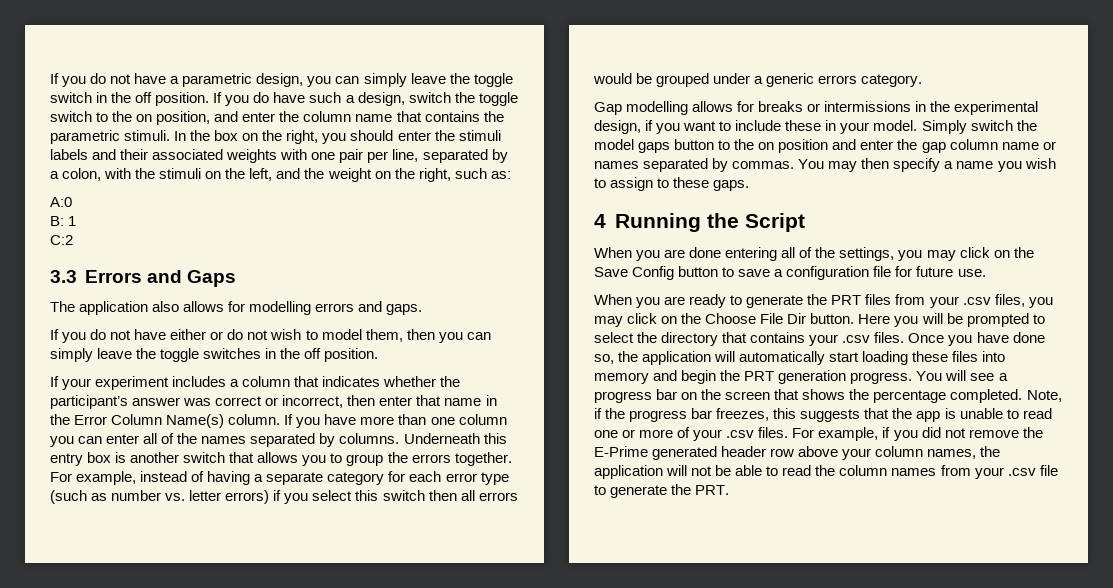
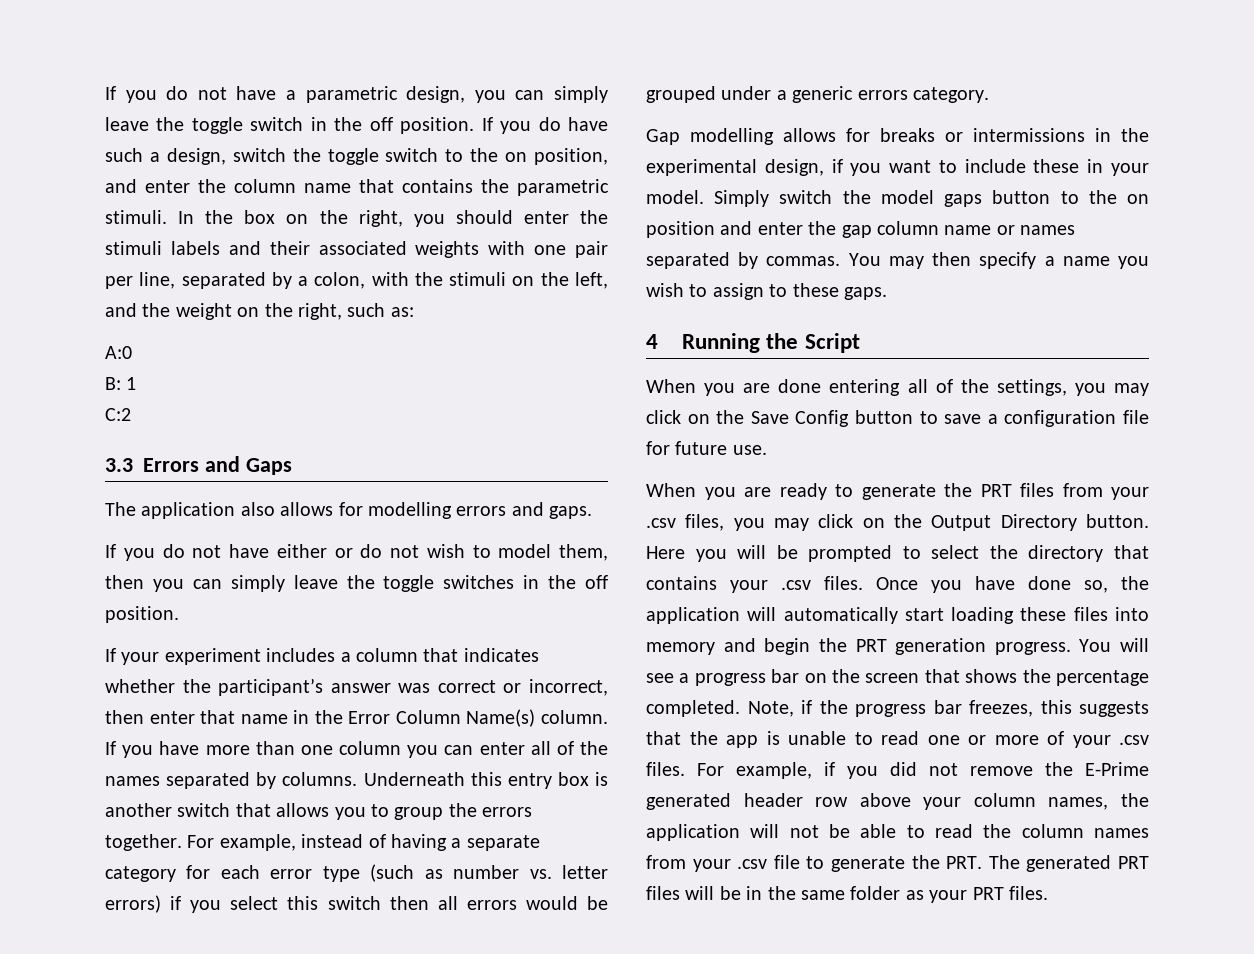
[705,313,807,324] Choose File Dir -> [931,514,1077,531] Output Directory
(730, 490) none -> [988,855,1149,872] [646,886,1048,903] The generated PRT files will be in the same folder as your PRT files.

